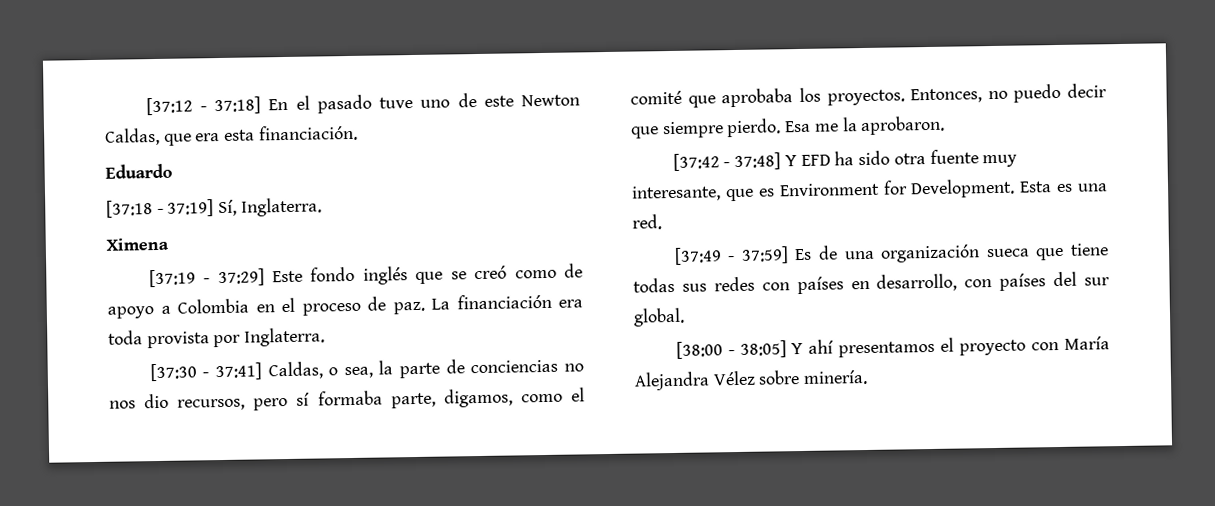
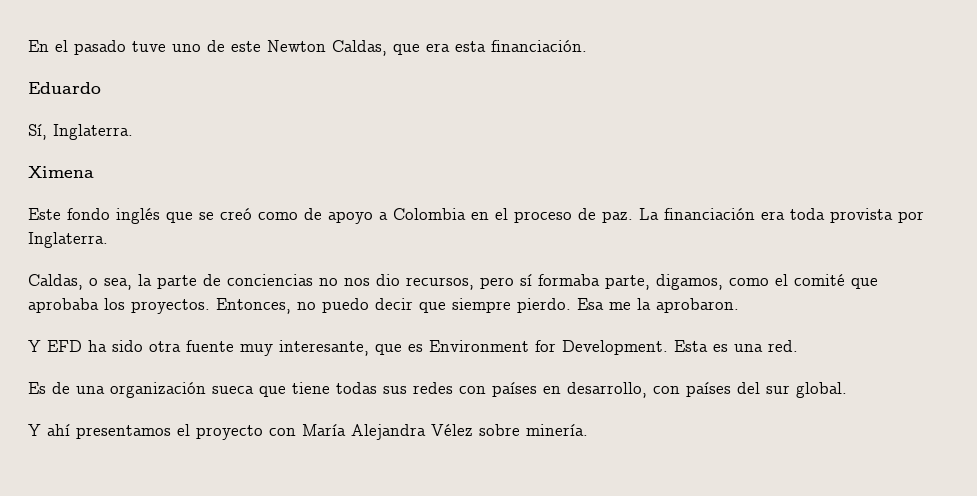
[145,96,262,116] [37:12 - 37:18] -> (28, 46) none
[106,199,215,218] [37:18 - 37:19] -> (101, 88) none
[148,268,265,288] [37:19 - 37:29] -> (94, 172) none
[149,362,262,382] [37:30 - 37:41] -> (108, 240) none
[672,152,782,171] [37:42 - 37:48] -> (739, 305) none
[673,246,789,265] [37:49 - 37:59] -> (798, 346) none
[675,340,787,359] [38:00 - 38:05] -> (847, 390) none

